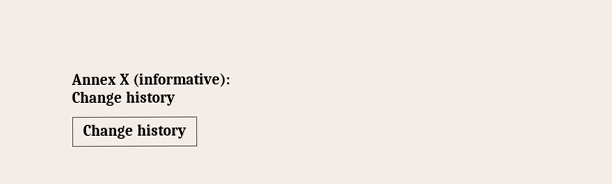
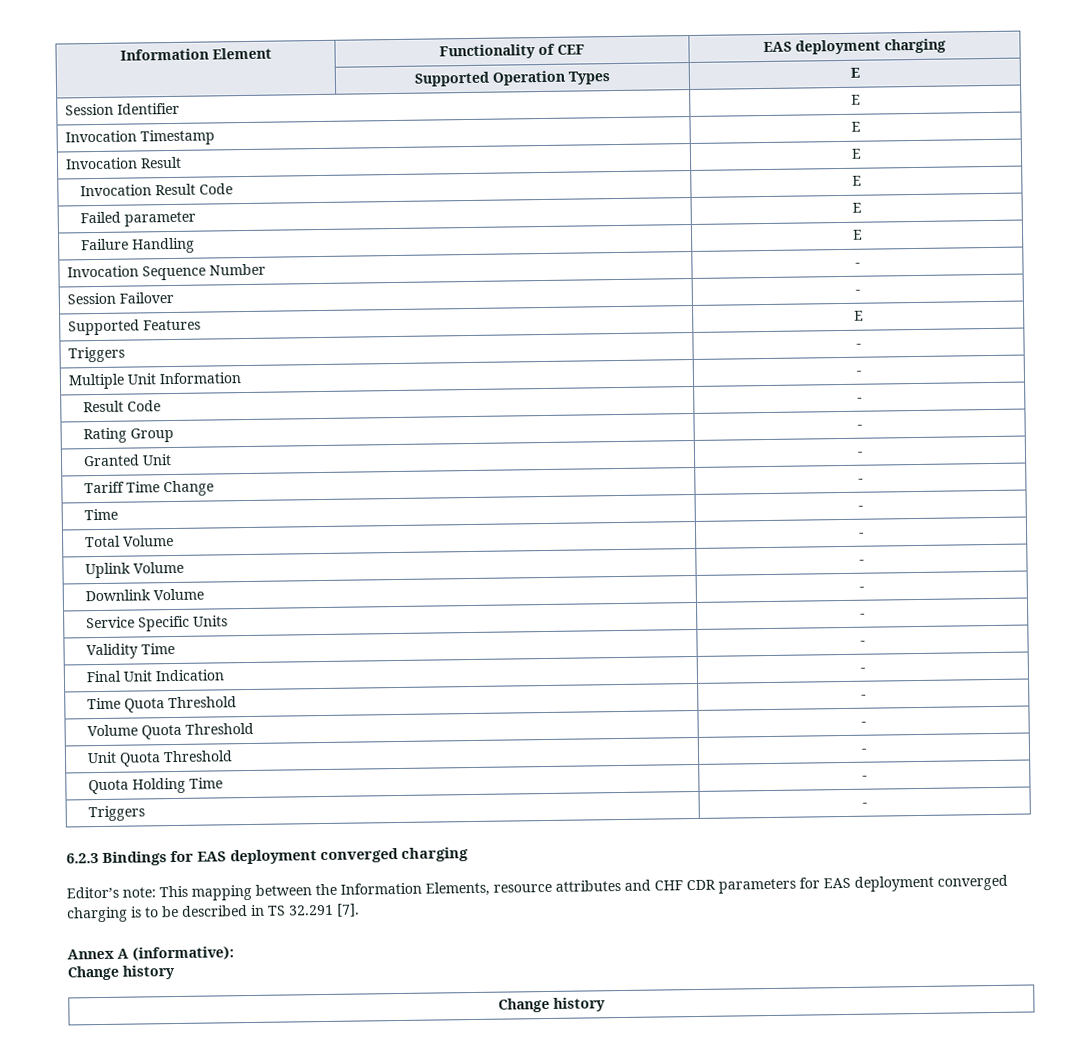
[70,73,130,85] Annex X -> [119,47,272,61] [439,43,585,60] [763,38,946,55] [414,70,610,87] [849,67,860,78] [65,102,181,116] [850,94,861,105] [65,129,216,146] [850,121,861,132] [65,156,183,170] [850,148,862,159] [79,183,233,197] [851,175,862,186] [79,211,196,227] [851,202,862,213] [80,237,195,254] [851,229,863,240] [67,263,267,281] [855,262,860,267] [67,291,175,305] [855,289,860,294] [68,319,202,336] [853,310,864,321] [68,346,126,363] [856,343,861,348] [68,372,242,390] [856,370,861,375] [82,400,161,413] [857,397,862,402] [82,427,174,444] [857,424,862,429] [82,454,172,467] [857,451,863,456] [83,480,214,497] [858,478,863,483] [83,508,118,521] [858,505,863,510] [84,534,174,548] [859,532,864,537] [84,561,184,579] [859,559,864,564] [84,588,204,602] [859,586,864,591] [85,615,228,632] [860,613,865,618] [85,642,175,660] [860,640,865,645] [85,669,224,683] [860,667,865,672] [86,696,237,713] [861,694,866,699] [86,722,254,740] [861,721,866,726] [86,750,233,767] [861,748,867,753] [87,777,223,795] [862,775,867,780] [87,805,145,822] [862,802,867,807] [66,847,469,866] [66,874,1008,901] [67,903,360,923] [67,948,129,960] Information Element | Functionality of CEF | EAS deployment charging // | Supported Operation Types | E // Session Identifier | E // Invocation Timestamp | E // Invocation Result | E // Invocation Result Code | E // Failed parameter | E // Failure Handling | E // Invocation Sequence Number | - // Session Failover | - // Supported Features | E // Triggers | - // Multiple Unit Information | - // Result Code | - // Rating Group | - // Granted Unit | - // Tariff Time Change | - // Time | - // Total Volume | - // Uplink Volume | - // Downlink Volume | - // Service Specific Units | - // Validity Time | - // Final Unit Indication | - // Time Quota Threshold | - // Volume Quota Threshold | - // Unit Quota Threshold | - // Quota Holding Time | - // Triggers | - // 6.2.3 Bindings for EAS deployment converged charging // Editor’s note: This mapping between the Information Elements, resource attributes and CHF CDR parameters for EAS deployment converged charging is to be described in TS 32.291 [7]. // Annex A

